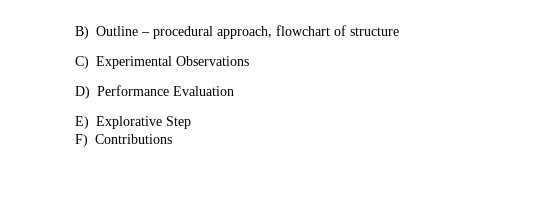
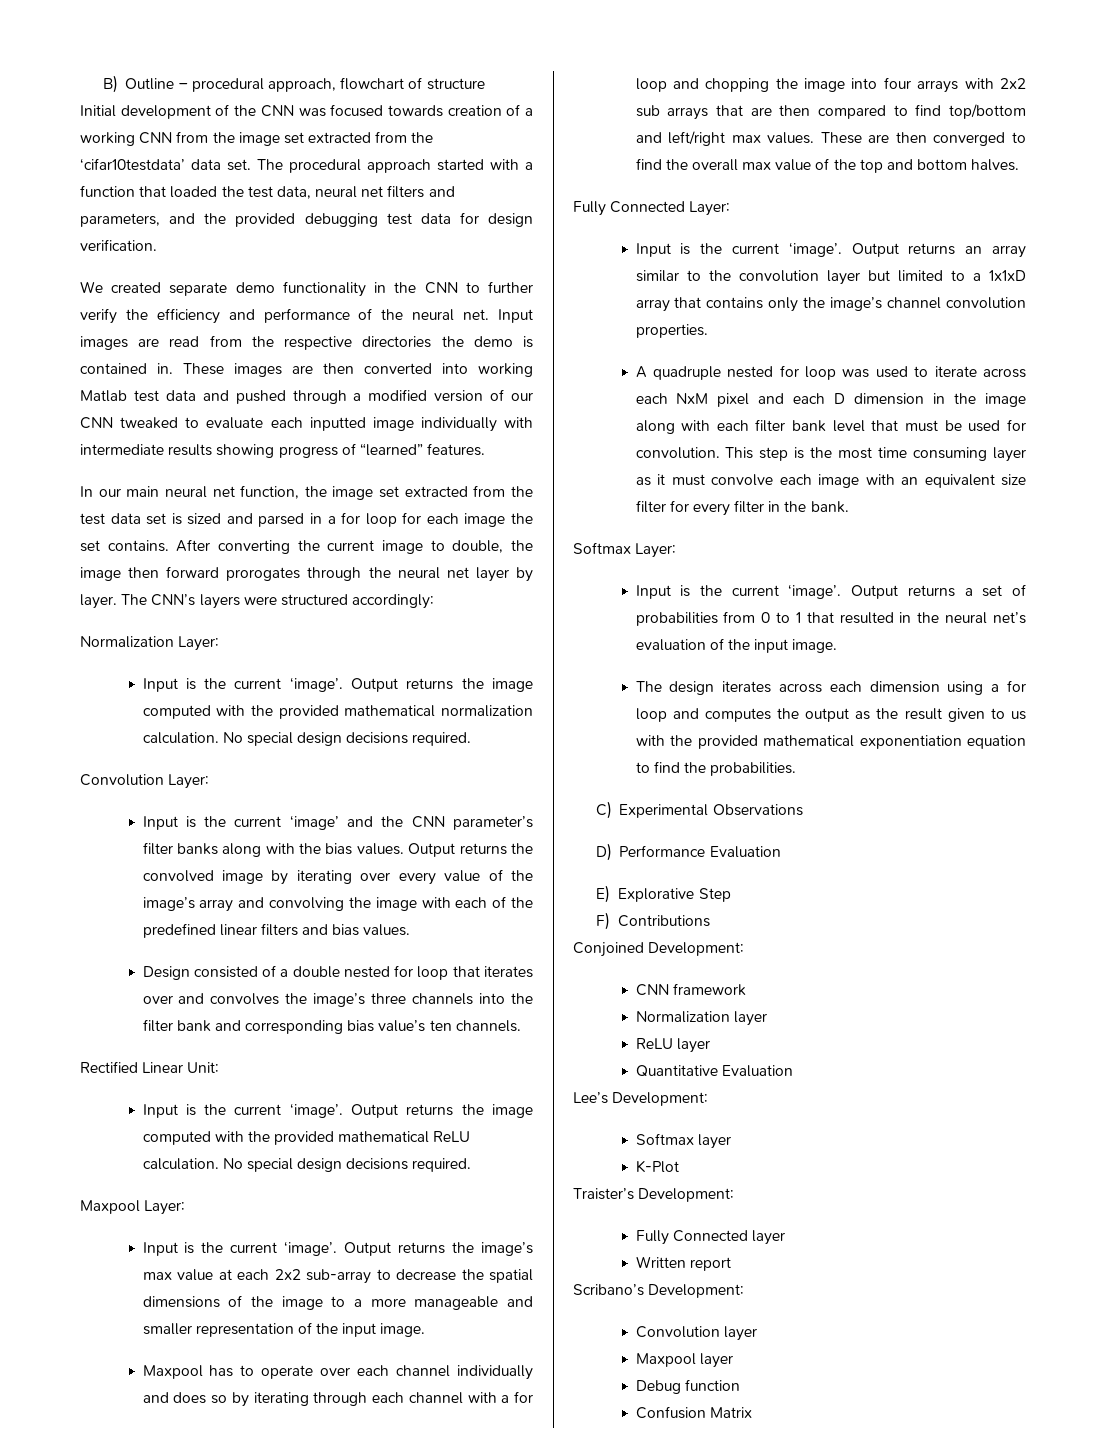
(399, 31) none -> [80,104,533,119] [80,131,434,146] [80,158,533,173] [80,185,455,199] [80,212,533,227] [80,239,157,251] [80,281,533,297] [80,308,534,324] [80,335,533,350] [80,363,533,377] [80,389,533,404] [80,417,533,432] [80,443,486,458] [80,485,533,500] [80,512,533,527] [80,539,533,554] [80,566,533,582] [80,594,435,609] [80,636,220,651] [142,677,533,692] [142,705,533,719] [142,732,472,746] [80,774,210,789] [142,815,533,830] [142,842,533,857] [142,869,533,885] [142,896,533,912] [142,923,411,938] [142,965,534,980] [142,993,533,1007] [142,1019,521,1034] [80,1061,220,1073] [142,1103,533,1118] [142,1131,471,1145] [142,1158,472,1172] [80,1200,186,1215] [142,1241,533,1256] [142,1269,533,1284] [142,1295,533,1310] [142,1322,426,1337] [142,1365,533,1380] [142,1391,533,1407] [635,77,1026,93] [635,104,1026,120] [635,131,1026,146] [635,158,1020,173] [573,201,731,216] [635,242,1026,258] [635,270,1026,285] [635,297,1026,312] [635,324,708,338] [635,365,1026,380] [635,393,1026,407] [635,419,1026,434] [635,447,1026,462] [635,474,1026,488] [635,500,849,516] [573,542,677,558] [635,584,1026,599] [635,611,1026,626] [635,638,838,653] [635,680,1026,695] [635,708,1026,722] [635,735,1026,749] [635,761,797,776] // Initial development of the CNN was focused towards creation of a working CNN from the image set extracted from the ‘cifar10testdata’ data set. The procedural approach started with a function that loaded the test data, neural net filters and parameters, and the provided debugging test data for design verification. // We created separate demo functionality in the CNN to further verify the efficiency and performance of the neural net. Input images are read from the respective directories the demo is contained in. These images are then converted into working Matlab test data and pushed through a modified version of our CNN tweaked to evaluate each inputted image individually with intermediate results showing progress of “learned” features. // In our main neural net function, the image set extracted from the test data set is sized and parsed in a for loop for each image the set contains. After converting the current image to double, the image then forward prorogates through the neural net layer by layer. The CNN’s layers were structured accordingly: // Normalization Layer: // Input is the current ‘image’. Output returns the image computed with the provided mathematical normalization calculation. No special design decisions required. // Convolution Layer: // Input is the current ‘image’ and the CNN parameter’s filter banks along with the bias values. Output returns the convolved image by iterating over every value of the image’s array and convolving the image with each of the predefined linear filters and bias values. // Design consisted of a double nested for loop that iterates over and convolves the image’s three channels into the filter bank and corresponding bias value’s ten channels. // Rectified Linear Unit: // Input is the current ‘image’. Output returns the image computed with the provided mathematical ReLU calculation. No special design decisions required. // Maxpool Layer: // Input is the current ‘image’. Output returns the image’s max value at each 2x2 sub-array to decrease the spatial dimensions of the image to a more manageable and smaller representation of the input image. // Maxpool has to operate over each channel individually and does so by iterating through each channel with a for loop and chopping the image into four arrays with 2x2 sub arrays that are then compared to find top/bottom and left/right max values. These are then converged to find the overall max value of the top and bottom halves. // Fully Connected Layer: // Input is the current ‘image’. Output returns an array similar to the convolution layer but limited to a 1x1xD array that contains only the image’s channel convolution properties. // A quadruple nested for loop was used to iterate across each NxM pixel and each D dimension in the image along with each filter bank level that must be used for convolution. This step is the most time consuming layer as it must convolve each image with an equivalent size filter for every filter in the bank. // Softmax Layer: // Input is the current ‘image’. Output returns a set of probabilities from 0 to 1 that resulted in the neural net’s evaluation of the input image. // The design iterates across each dimension using a for loop and computes the output as the result given to us with the provided mathematical exponentiation equation to find the probabilities.
(172, 139) none -> [573,942,745,957] [635,983,746,996] [635,1011,767,1026] [635,1038,710,1053] [635,1065,793,1077] [573,1092,709,1106] [635,1133,731,1149] [635,1160,679,1173] [573,1188,735,1202] [635,1230,785,1245] [635,1256,731,1271] [573,1284,745,1298] [635,1326,757,1341] [635,1353,733,1368] [635,1379,740,1394] [635,1406,752,1419] // Conjoined Development: // CNN framework // Normalization layer // ReLU layer // Quantitative Evaluation // Lee’s Development: // Softmax layer // K-Plot // Traister’s Development: // Fully Connected layer // Written report // Scribano’s Development: // Convolution layer // Maxpool layer // Debug function // Confusion Matrix

